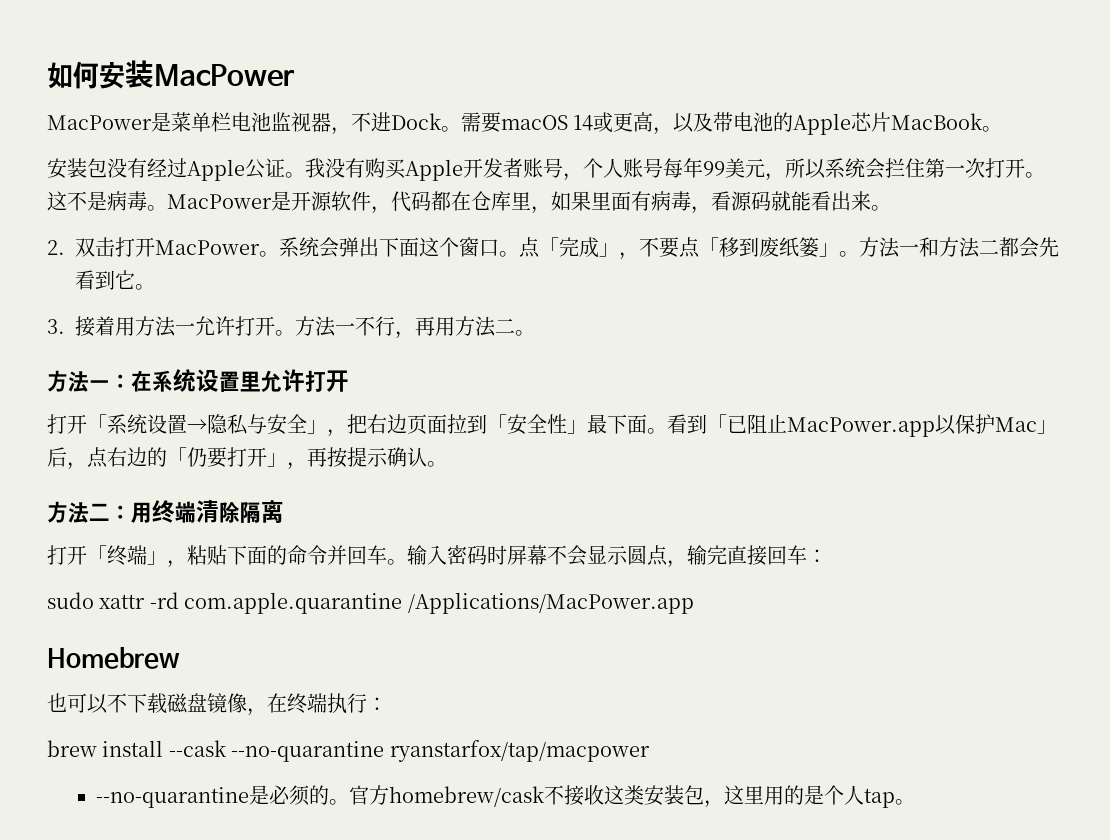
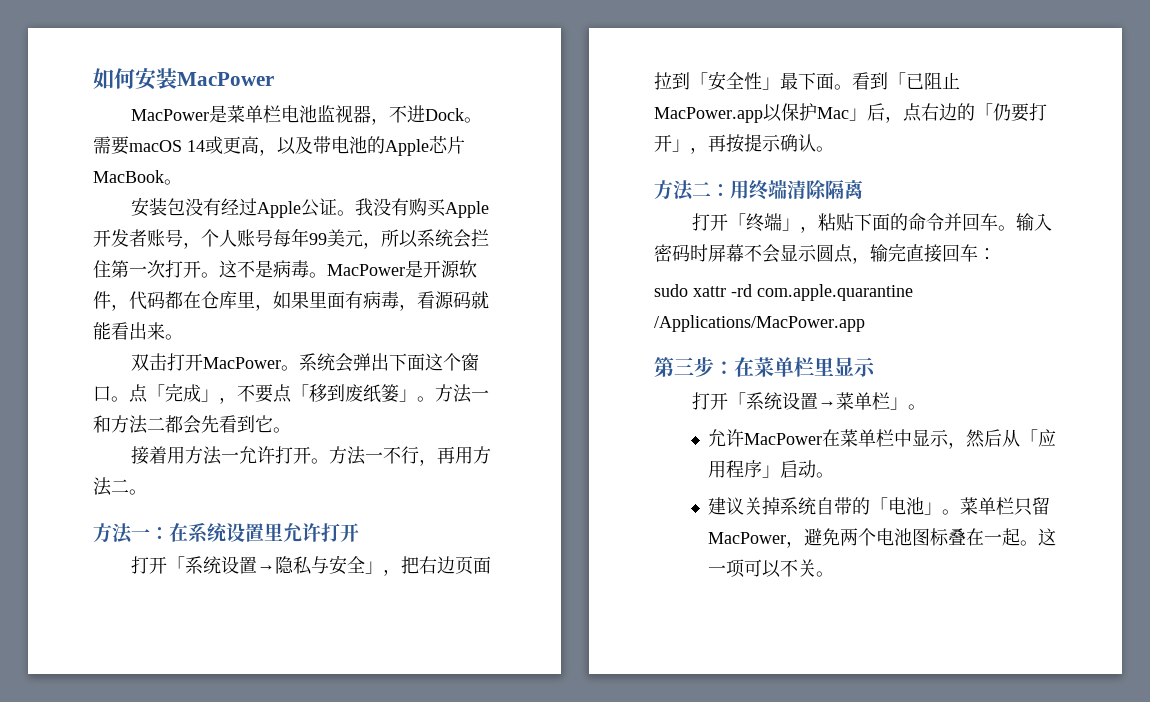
[47,240,65,255] 2. -> (183, 337) none
[47,319,65,334] 3. -> (291, 430) none
[47,647,180,669] [47,693,387,716] [47,740,650,762] [96,785,896,808] Homebrew // 也可以不下载磁盘镜像，在终端执行： // brew install --cask --no-quarantine ryanstarfox/tap/macpower // --no-quarantine是必须的。官方homebrew/cask不接收这类安装包，这里用的是个人tap -> [654,357,876,377] [692,392,927,410] [708,429,1057,449] [708,460,835,478] [708,497,1051,516] [708,528,1057,548] [708,559,817,578] 第三步：在菜单栏里显示 // 打开「系统设置→菜单栏」。 // 允许MacPower在菜单栏中显示，然后从「应用程序」启动。 // 建议关掉系统自带的「电池」。菜单栏只留MacPower，避免两个电池图标叠在一起。这一项可以不关

